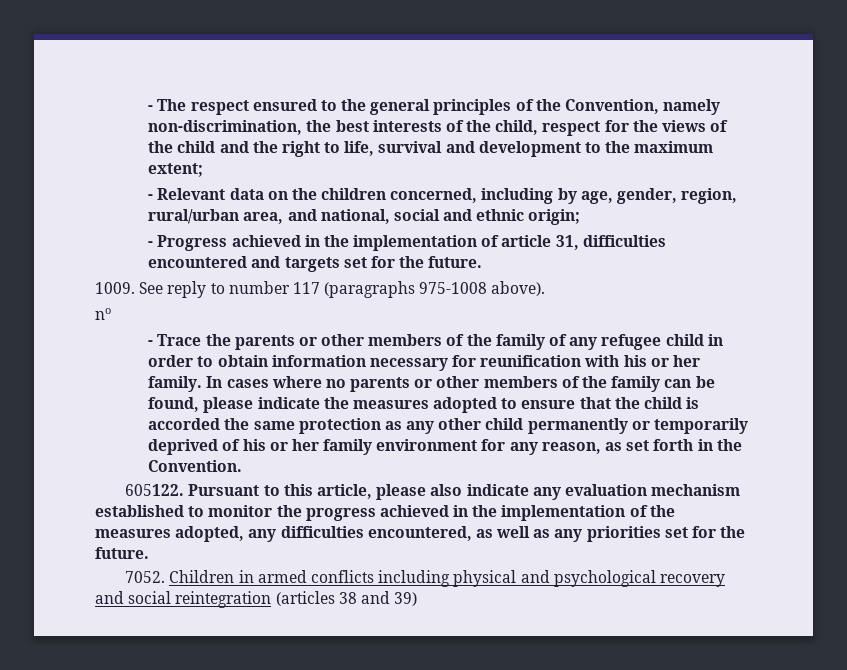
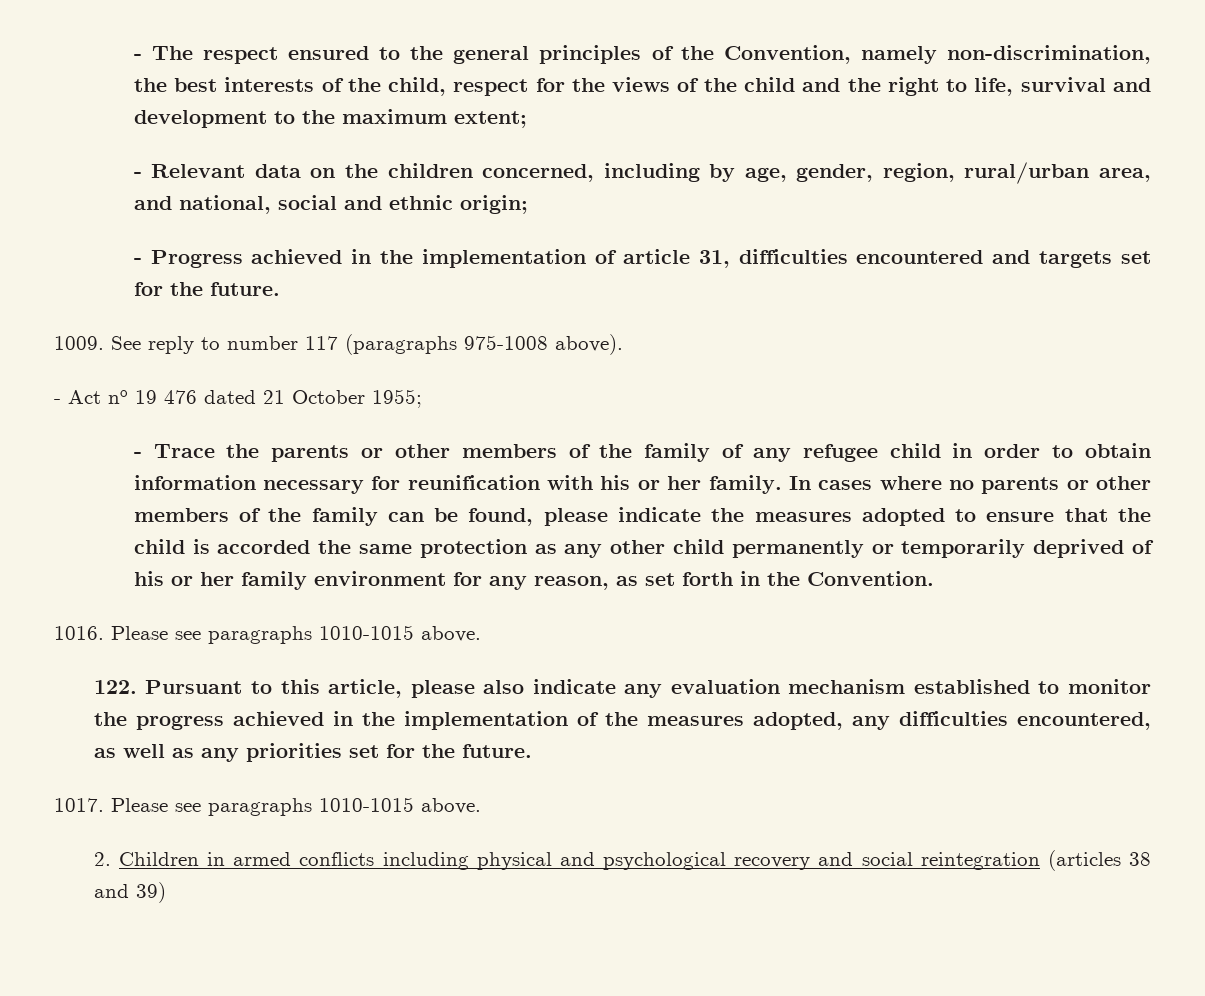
[95,308,111,320] no -> [54,389,422,408] - Act no 19 476 dated 21 October 1955;
[125,484,185,496] 605122. -> [54,625,481,644] [93,680,137,694] 1016. Please see paragraphs 1010-1015 above. // 122.
[125,571,166,583] 7052. -> [54,797,481,816] [93,852,111,866] 1017. Please see paragraphs 1010-1015 above. // 2.

